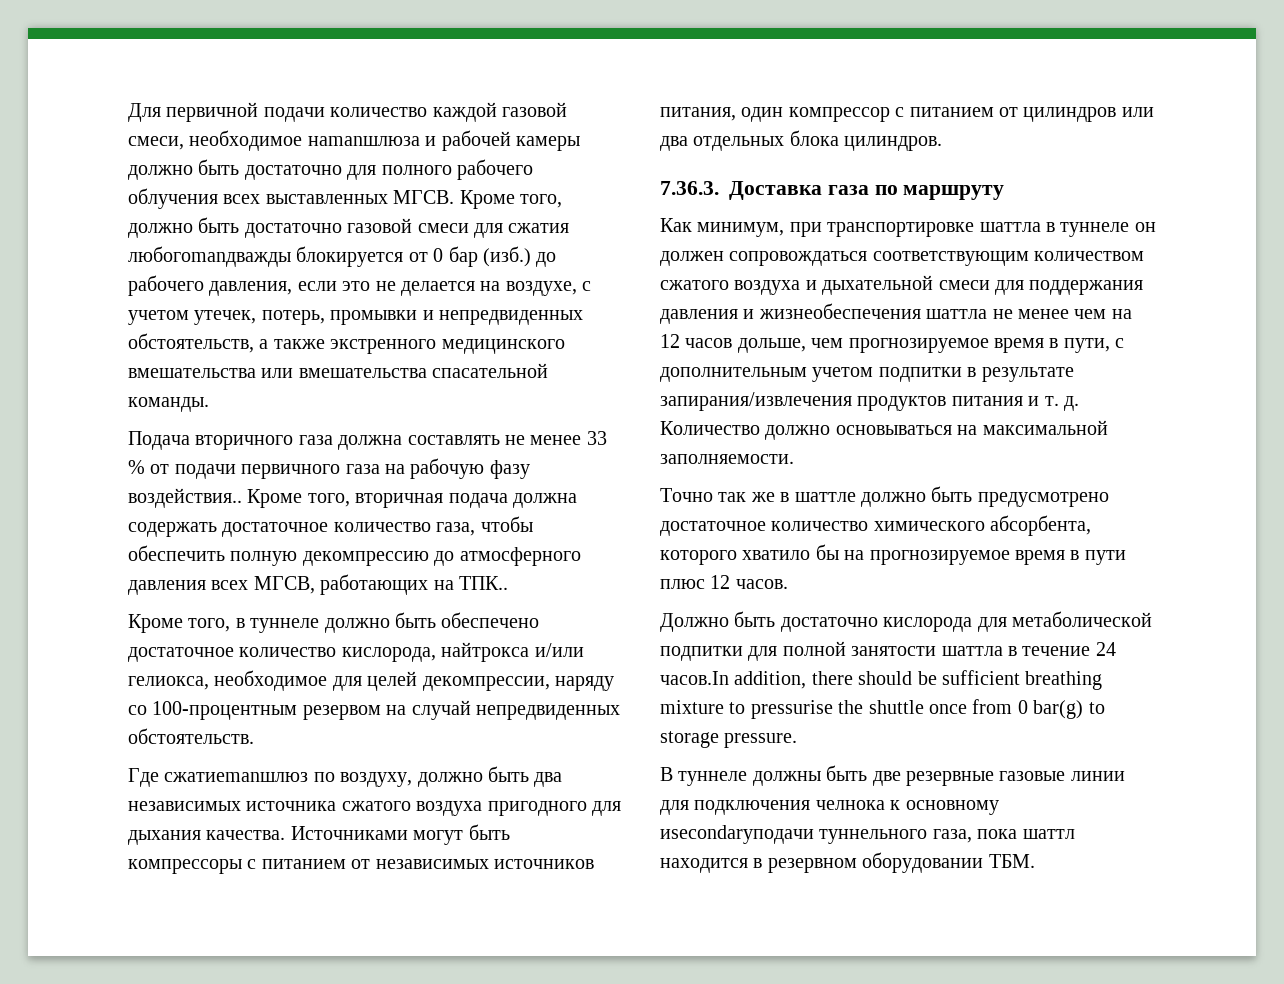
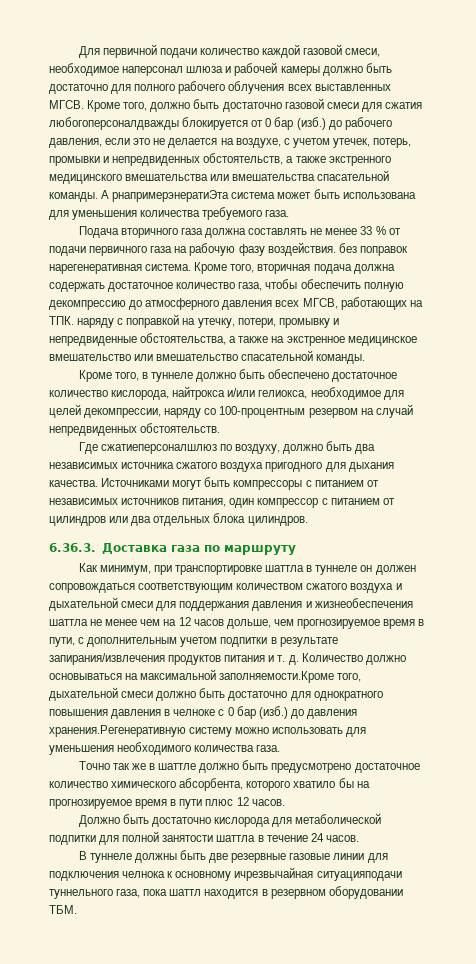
[307,136,420,146] наmanшлюза -> [122,66,224,76] наперсонал шлюза
[128,246,291,267] любогоmanдважды -> [49,117,179,130] любогоперсоналдважды
(209, 404) none -> [101,189,416,202] [49,207,290,220] А рнапримерэнератиЭта система может быть использована для уменьшения количества требуемого газа.
[128,488,242,508] воздействия.. -> [267,242,408,256] [49,264,192,274] воздействия. без поправок нарегенеративная система.
[459,576,508,590] ТПК.. -> [49,314,339,328] [49,333,417,346] [49,350,366,364] ТПК. наряду с поправкой на утечку, потери, промывку и непредвиденные обстоятельства, а также на экстренное медицинское вмешательство или вмешательство спасательной команды.
[164,772,309,782] сжатиеmanшлюз -> [100,444,217,454] сжатиеперсоналшлюз
[660,181,719,195] 7.36.3. -> [49,543,96,552] 6.36.3.
[660,454,794,464] заполняемости. -> [219,671,362,683] [49,687,383,701] [49,706,357,719] [49,725,367,737] [49,742,281,755] заполняемости.Кроме того, дыхательной смеси должно быть достаточно для однократного повышения давления в челноке с 0 бар (изб.) до давления хранения.Регенеративную систему можно использовать для уменьшения необходимого количества газа.
[660,670,1103,690] [660,699,1105,719] [660,731,798,748] часов.In addition, there should be sufficient breathing mixture to pressurise the shuttle once from 0 bar(g) to storage pressure. -> [325,835,359,842] часов.
[660,825,814,844] иsecondaryподачи -> [234,867,402,881] ичрезвычайная ситуацияподачи

